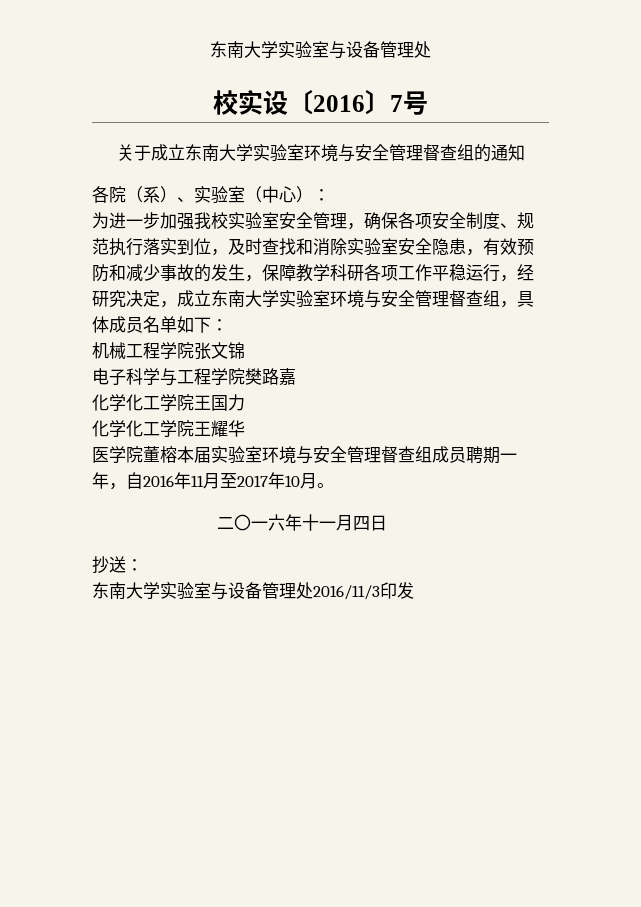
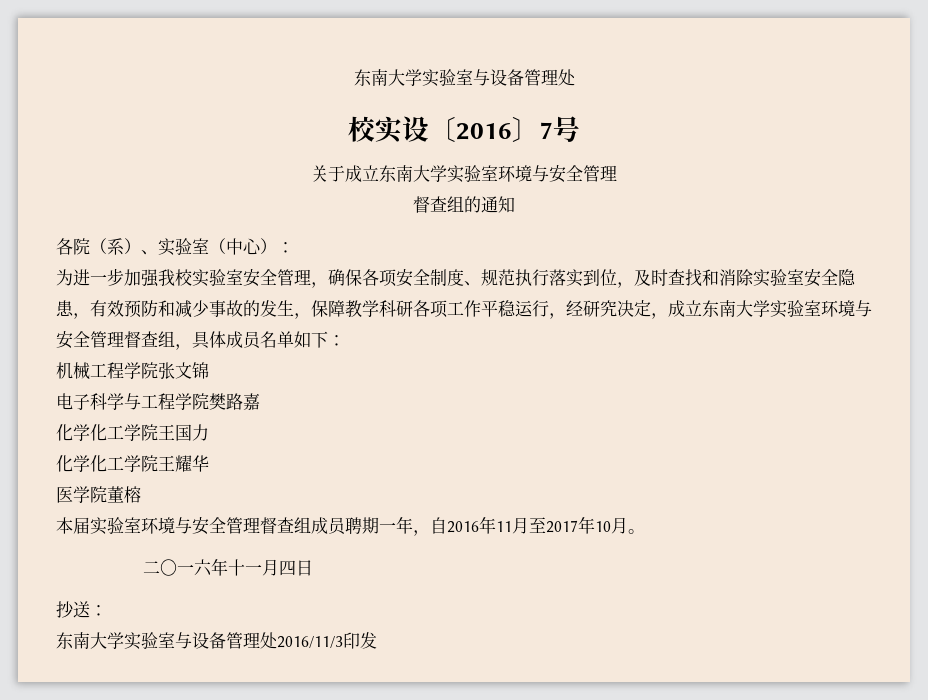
(423, 153) none -> (617, 173) //
(177, 454) none -> (141, 494) //

